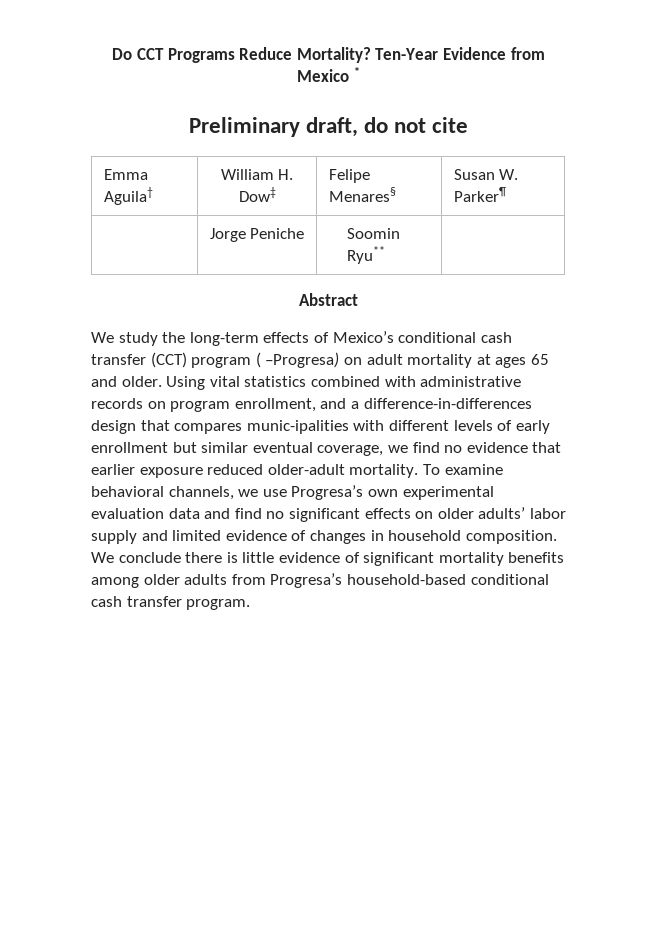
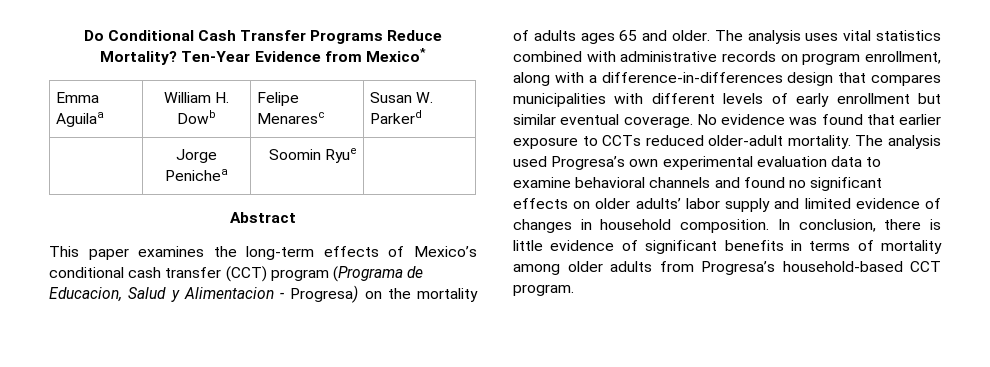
[137,48,165,60] CCT -> [107,30,307,41] Conditional Cash Transfer
[297,67,360,82] [188,117,469,137] Mexico * // Preliminary draft, do not cite -> [365,48,426,62] Mexico*
[103,187,153,205] Aguila† -> [55,112,104,127] Aguilaa
[238,187,276,202] Dow‡ -> [177,110,216,124] Dowb
[328,187,396,202] Menares§ -> [256,112,325,124] Menaresc
[453,187,506,202] Parker¶ -> [369,110,422,124] Parkerd
[250,228,305,239] Peniche -> [165,169,228,181] Penichea
[347,246,386,264] Ryu** -> [325,148,358,163] Ryue
[91,332,158,346] We study -> [49,246,205,260] This paper examines
[255,352,491,368] ( –Progresa) on adult mortality at -> [332,266,424,282] [49,285,478,303] [513,30,576,41] (Programa de Educacion, Salud y Alimentacion - Progresa) on the mortality of adults
[166,376,206,390] Using -> [714,30,839,44] The analysis uses
[320,398,347,409] and -> [513,72,584,86] along with
[246,420,349,434] munic-ipalities -> [513,93,606,107] municipalities
[317,442,528,456] coverage, we find no evidence -> [623,114,863,128] coverage. No evidence was found
(203, 472) none -> [582,135,642,146] to CCTs
[422,464,503,475] [91,486,287,500] To examine behavioral channels, we use -> [855,135,941,149] [513,156,547,167] The analysis used
[204,508,262,519] and find -> [866,157,882,167] [513,177,785,188] to examine behavioral channels and found
[91,552,181,563] We conclude -> [777,219,876,232] In conclusion,
[438,552,565,566] mortality benefits -> [724,240,942,254] benefits in terms of mortality
[470,574,549,585] [91,596,182,607] conditional cash transfer -> [910,261,941,272] CCT

